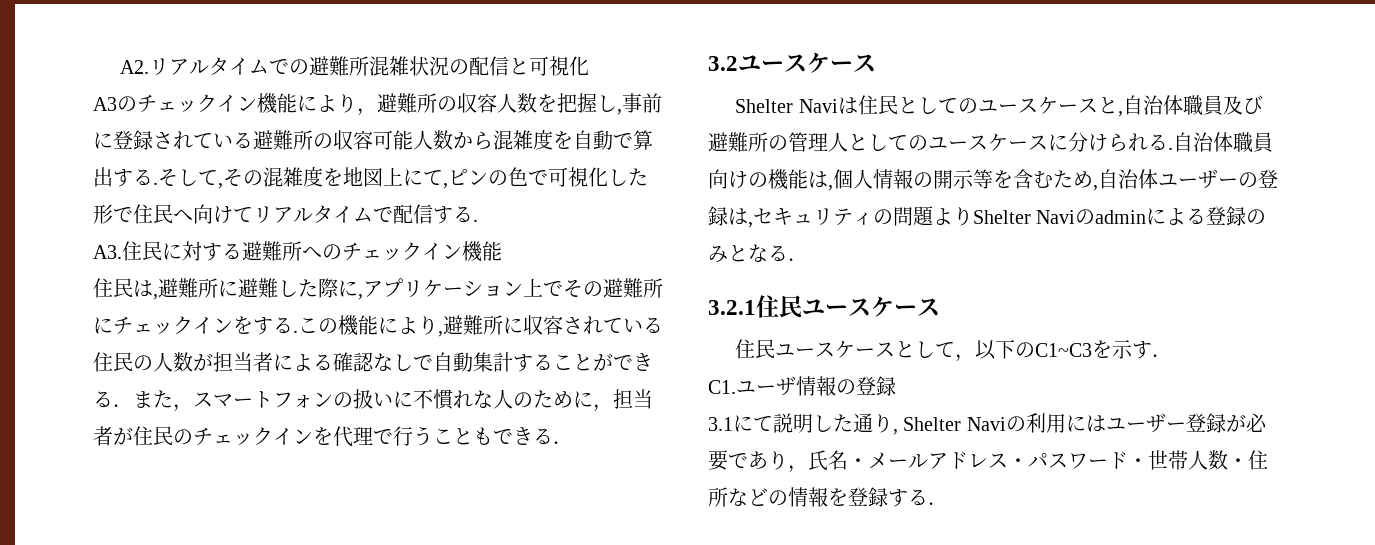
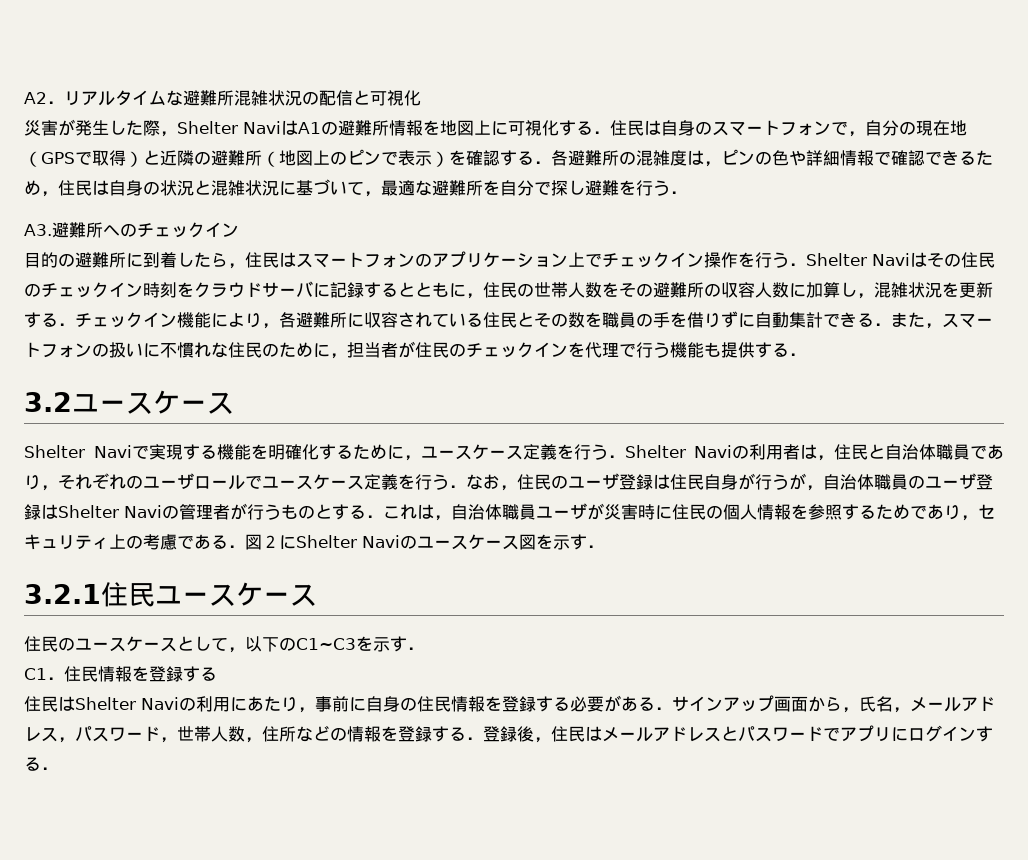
[120,57,310,75] A2.リアルタイムでの -> [24,90,183,106] A2．リアルタイムな
[93,96,137,112] A3の -> [24,119,967,137] [24,149,993,167] [24,179,687,197] [24,222,239,238] [24,251,995,269] [24,281,993,299] [24,312,75,328] 災害が発生した際，Shelter NaviはA1の避難所情報を地図上に可視化する．住民は自身のスマートフォンで，自分の現在地（GPSで取得）と近隣の避難所（地図上のピンで表示）を確認する．各避難所の混雑度は，ピンの色や詳細情報で確認できるため，住民は自身の状況と混雑状況に基づいて，最適な避難所を自分で探し避難を行う． // A3.避難所へのチェックイン // 目的の避難所に到着したら，住民はスマートフォンのアプリケーション上でチェックイン操作を行う．Shelter Naviはその住民のチェックイン時刻をクラウドサーバに記録するとともに，住民の世帯人数をその避難所の収容人数に加算し，混雑状況を更新する．
[377,93,662,115] [93,129,653,150] [93,166,648,189] [93,204,478,224] [93,241,502,262] [93,278,663,300] [93,315,443,337] 避難所の収容人数を把握し,事前に登録されている避難所の収容可能人数から混雑度を自動で算出する.そして,その混雑度を地図上にて,ピンの色で可視化した形で住民へ向けてリアルタイムで配信する. // A3.住民に対する避難所へのチェックイン機能 // 住民は,避難所に避難した際に,アプリケーション上でその避難所にチェックインをする.この機能により, -> [279,312,296,328] 各
[133,352,613,372] の人数が担当者による確認なしで自動集計することが -> [517,311,823,328] とその数を職員の手を借りずに自動集計
[493,389,513,409] 人 -> [228,342,262,358] 住民
[433,427,533,445] こともでき -> [670,342,772,358] 機能も提供す
[837,95,1263,117] [708,132,1273,153] [708,169,1278,191] [708,206,1267,228] [708,244,788,263] は住民としてのユースケースと,自治体職員及び避難所の管理人としてのユースケースに分けられる.自治体職員向けの機能は,個人情報の開示等を含むため,自治体ユーザーの登録は,セキュリティの問題よりShelter Naviのadminによる登録のみとなる -> [131,444,1004,461] [24,473,993,491] [24,503,995,521] [24,534,587,550] で実現する機能を明確化するために，ユースケース定義を行う．Shelter Naviの利用者は，住民と自治体職員であり，それぞれのユーザロールでユースケース定義を行う．なお，住民のユーザ登録は住民自身が行うが，自治体職員のユーザ登録はShelter Naviの管理者が行うものとする．これは，自治体職員ユーザが災害時に住民の個人情報を参照するためであり，セキュリティ上の考慮である．図２にShelter Naviのユースケース図を示す
(776, 349) none -> [58,637,75,651] の
[708,376,896,396] [708,413,1267,435] [708,450,788,471] C1.ユーザ情報の登録 // 3.1にて説明した通り, Shelter Naviの利用にはユーザー登録が必要であり -> [24,666,217,682] [24,695,842,713] C1．住民情報を登録する // 住民はShelter Naviの利用にあたり，事前に自身の住民情報を登録する必要がある．サインアップ画面から
[848,450,1248,470] ・メールアドレス・パスワード・世帯人数・ -> [893,696,995,713] [24,726,262,743] ，メールアドレス，パスワード，世帯人数，
(948, 503) none -> [483,725,993,743] [24,757,58,771] 登録後，住民はメールアドレスとパスワードでアプリにログインする．

